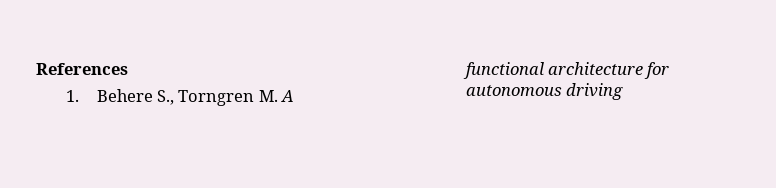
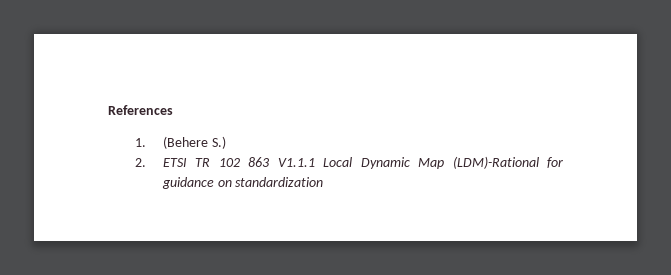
[96,89,295,106] [462,62,670,79] [465,83,623,100] Behere S., Torngren M. A functional architecture for autonomous driving -> [162,136,226,149] [135,156,563,169] [161,177,324,189] (Behere S.) // 2. ETSI TR 102 863 V1.1.1 Local Dynamic Map (LDM)-Rational for guidance on standardization

